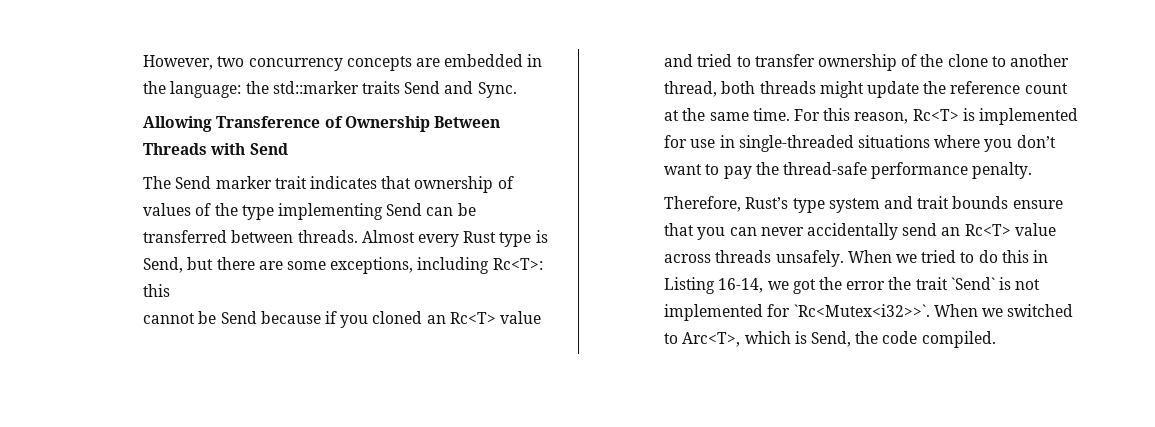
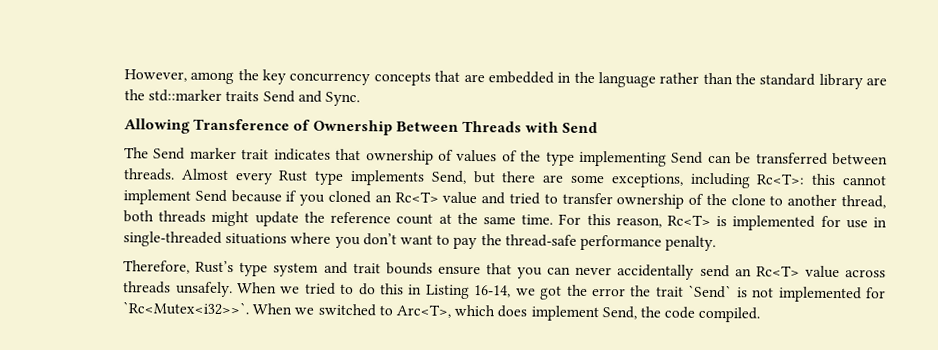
[217,56,245,67] two -> [190,69,287,85] among the key
(412, 63) none -> [434,70,461,82] that
[170,81,242,98] language: -> [597,72,888,90] language rather than the standard library are
[535,230,548,243] is -> [350,170,426,186] implements
[143,311,217,324] // cannot be -> [841,175,887,186] [123,189,192,205] cannot implement
[794,331,807,344] is -> [497,305,599,322] does implement

